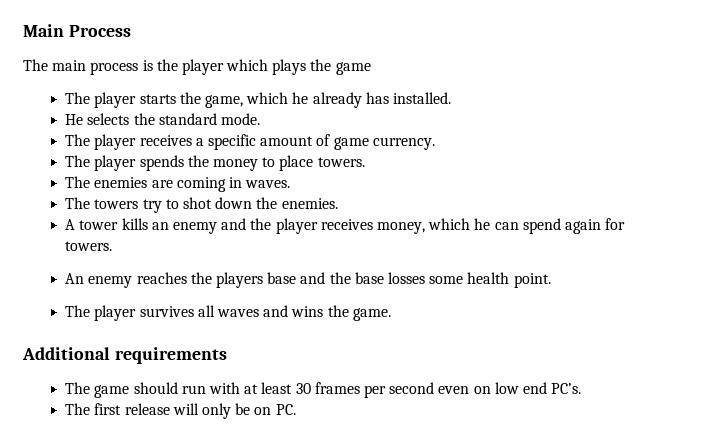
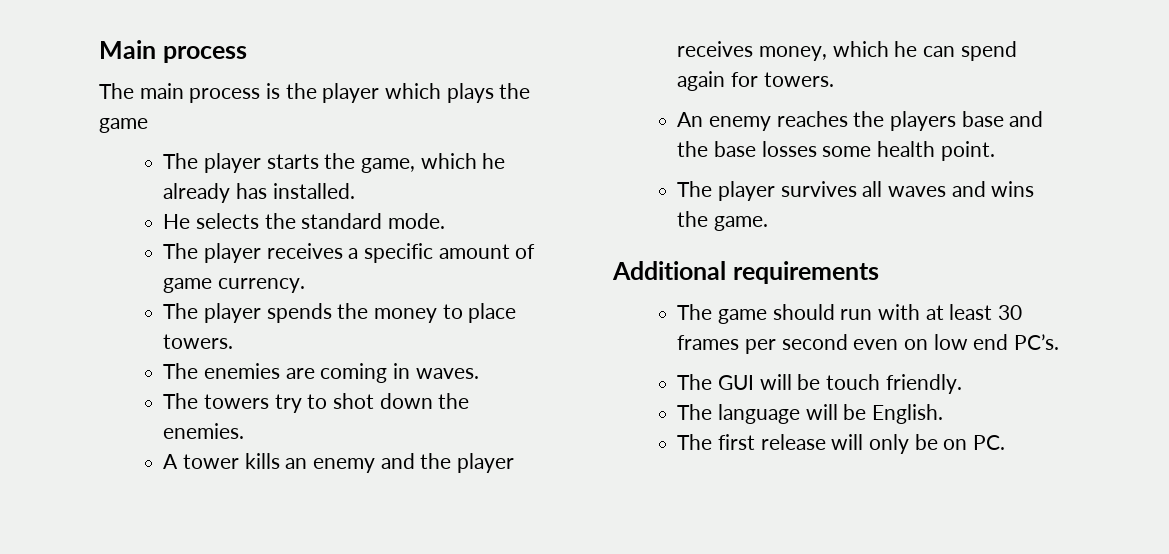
[68,25,131,37] Process -> [162,46,247,63] process
(582, 388) none -> [677,374,962,394] [677,404,944,424] // The GUI will be touch friendly. // The language will be English.

